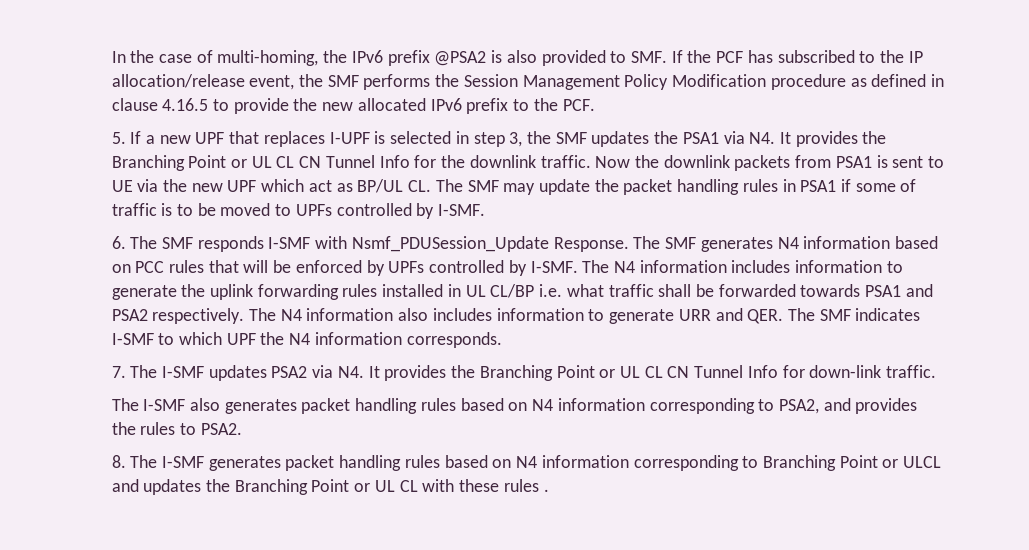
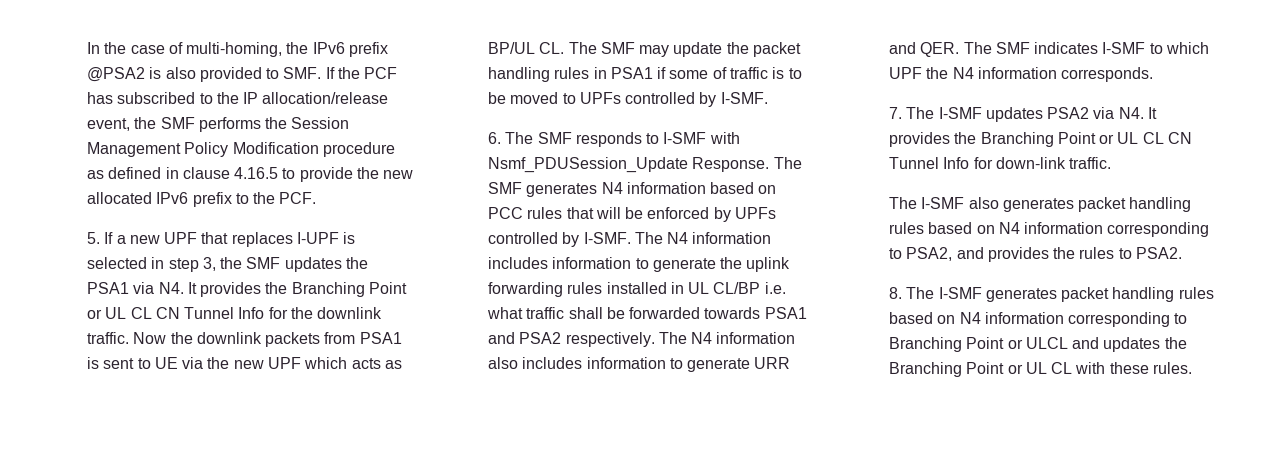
[308,180,332,192] act -> [351,358,381,369] acts
(264, 244) none -> [646,133,660,144] to
[503,479,549,492] rules . -> [1153,362,1193,374] rules.

